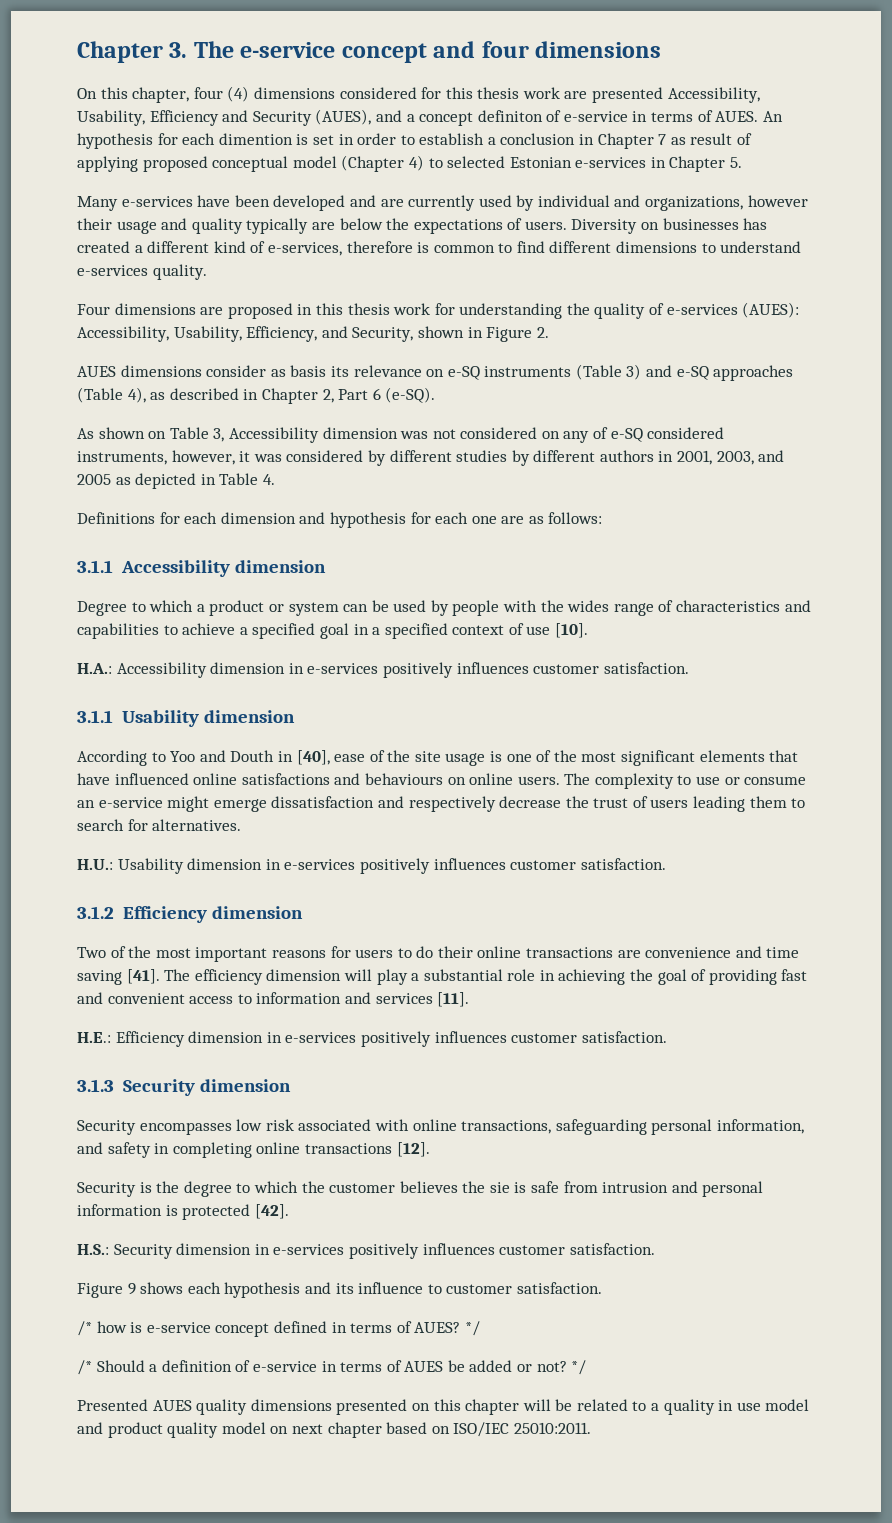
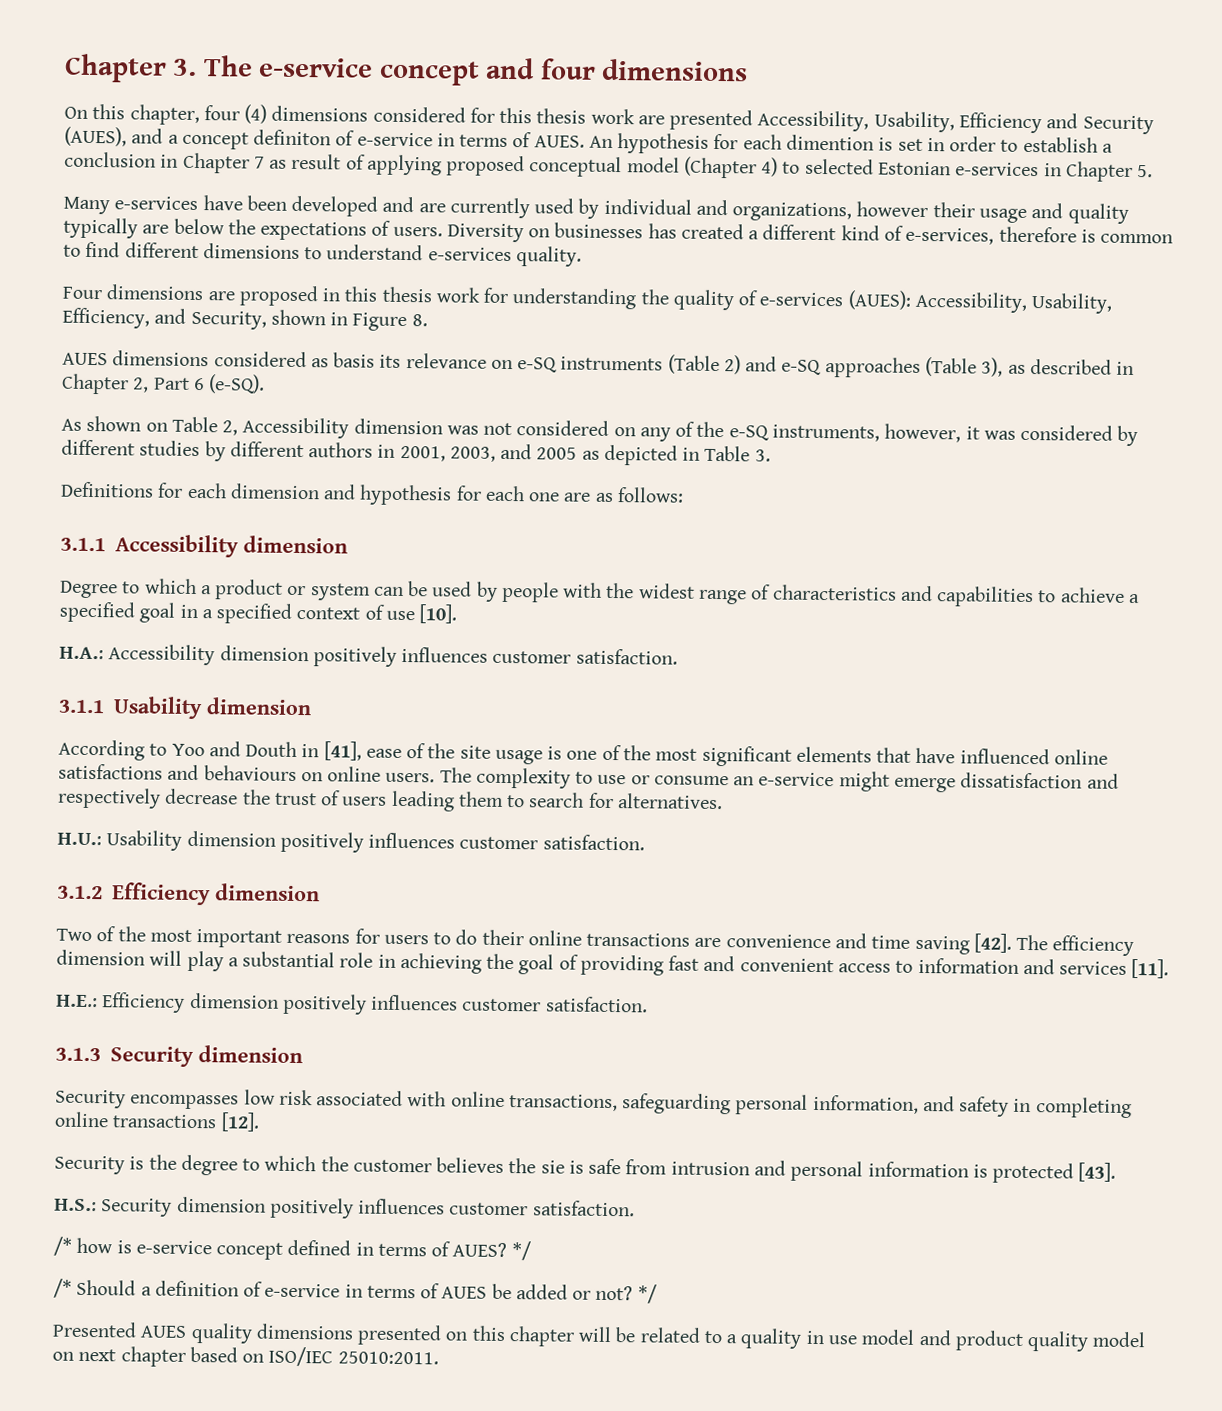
[536,327,549,338] 2. -> [411,314,428,327] 8.
[206,365,267,377] consider -> [213,351,307,368] considered
[626,364,642,380] 3) -> [723,355,741,375] 2)
[127,387,146,403] 4), -> [981,357,1004,377] 3),
[213,428,225,442] 3, -> [222,420,239,436] 2,
[610,427,725,442] e-SQ considered -> [696,421,769,441] the e-SQ
[262,474,275,485] 4. -> [754,449,771,462] 3.
[567,600,610,612] wides -> [638,583,695,599] widest
[288,663,379,674] in e-services -> (309, 653) none
[296,750,330,765] [40], -> [323,741,362,761] [41],
[265,859,356,870] in e-services -> (276, 838) none
[126,969,160,984] [41]. -> [973,933,1012,953] [42].
[266,1032,357,1043] in e-services -> (279, 1000) none
[254,1204,289,1219] [42]. -> [1078,1162,1117,1182] [43].
[254,1243,655,1259] [77,1282,602,1298] in e-services positively influences customer satisfaction. // Figure 9 shows each hypothesis and its influence to customer satisfaction. -> [269,1197,635,1219] positively influences customer satisfaction.

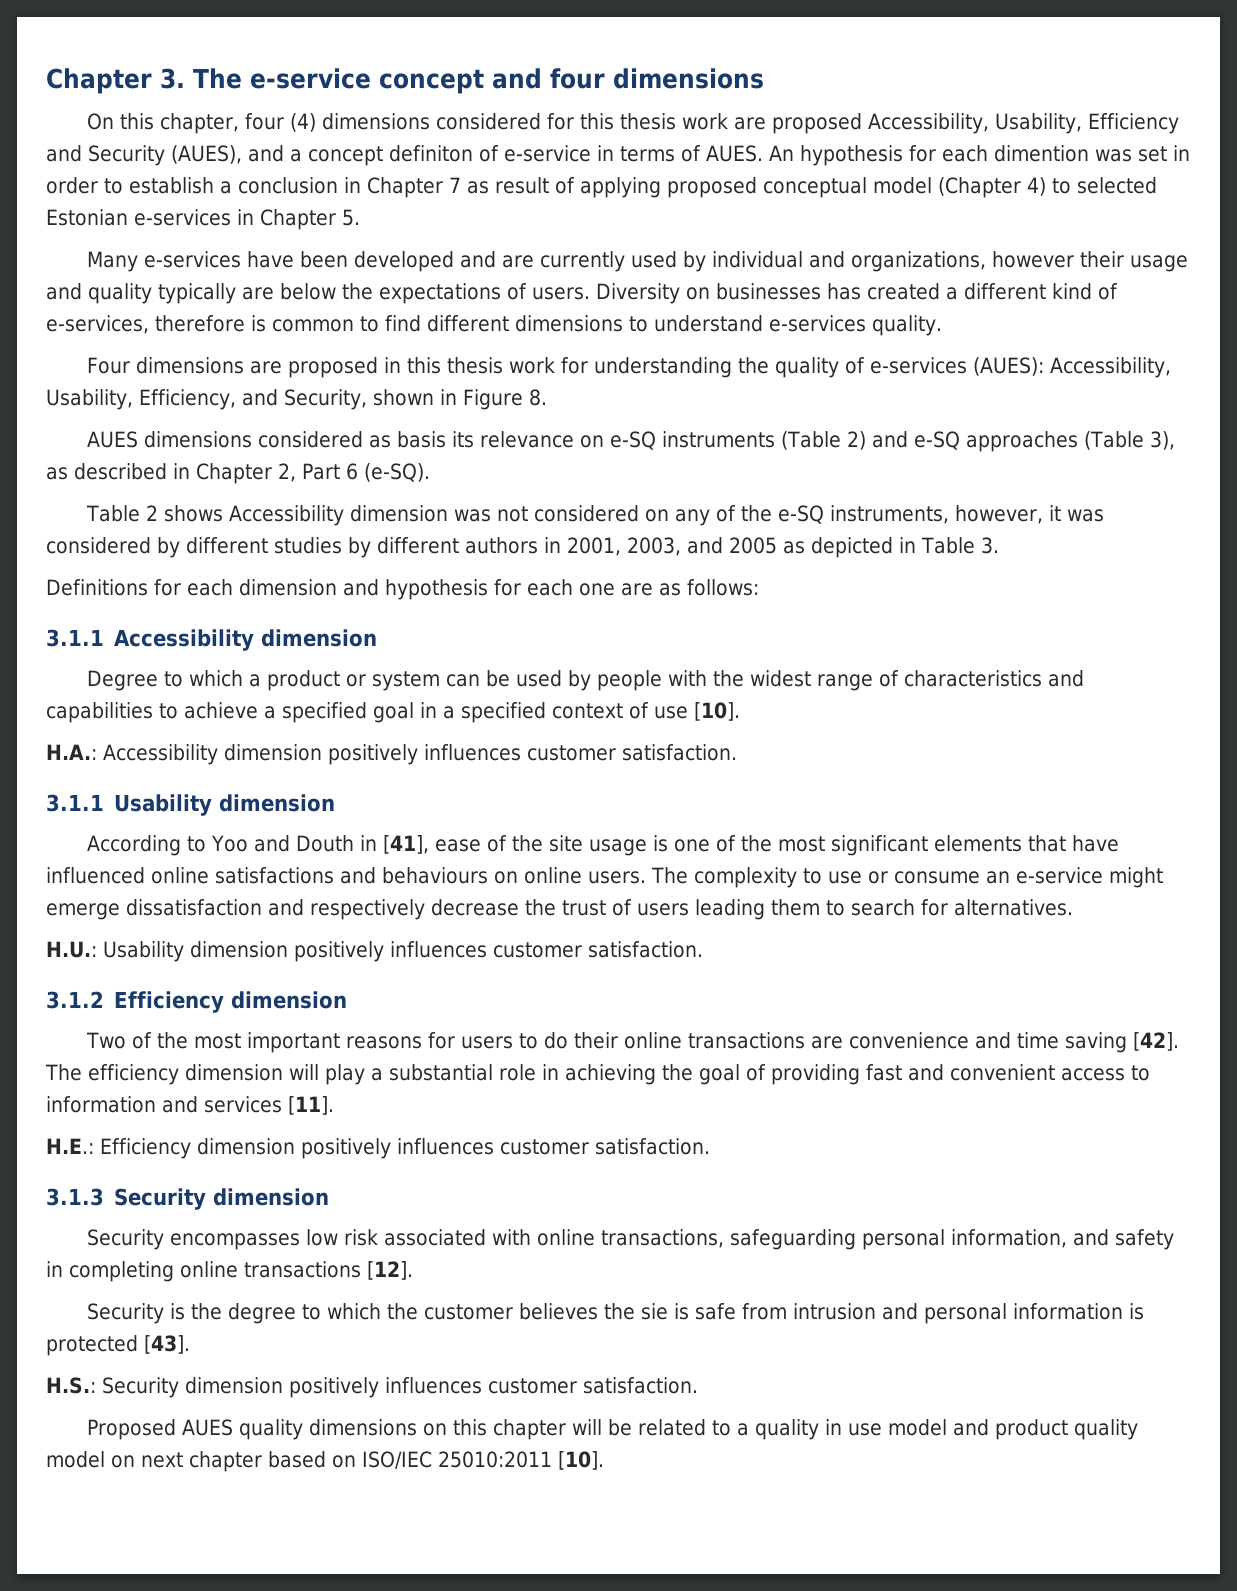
[669,109,754,131] presented -> [772,113,863,134] proposed
[878,137,894,151] is -> [1095,149,1132,162] was
[61,415,239,436] As shown on Table 2, -> [86,505,224,522] Table 2 shows
[53,1236,531,1261] [53,1278,657,1304] [52,1321,137,1338] /* how is e-service concept defined in terms of AUES? */ // /* Should a definition of e-service in terms of AUES be added or not? */ // Presented -> [87,1419,177,1440] Proposed
[357,1324,443,1346] presented -> (418, 1427) none
[337,1351,439,1365] 25010:2011. -> [438,1451,604,1470] 25010:2011 [10].

